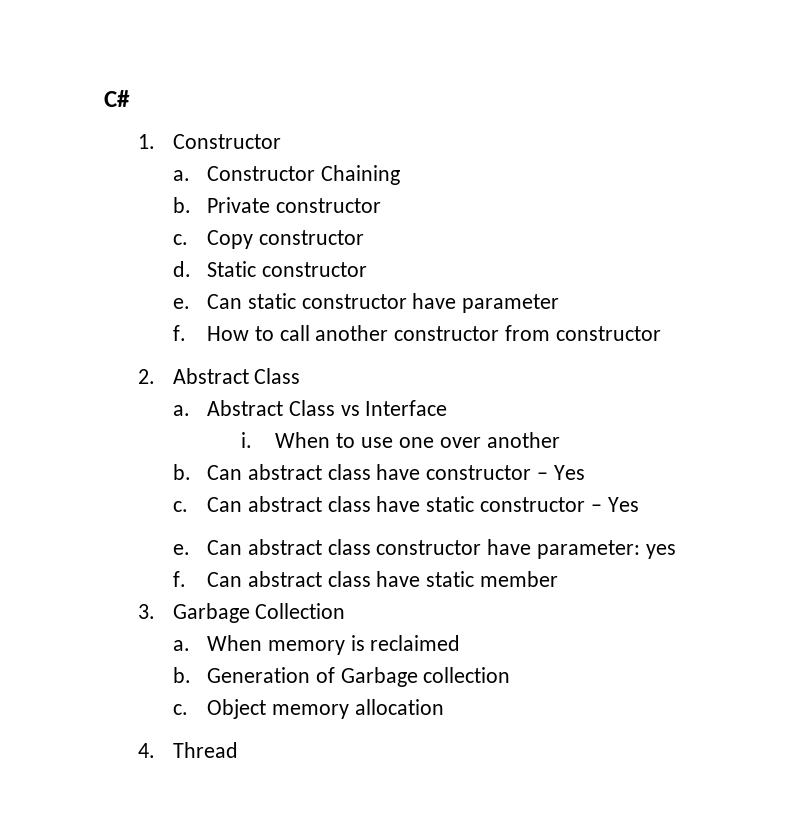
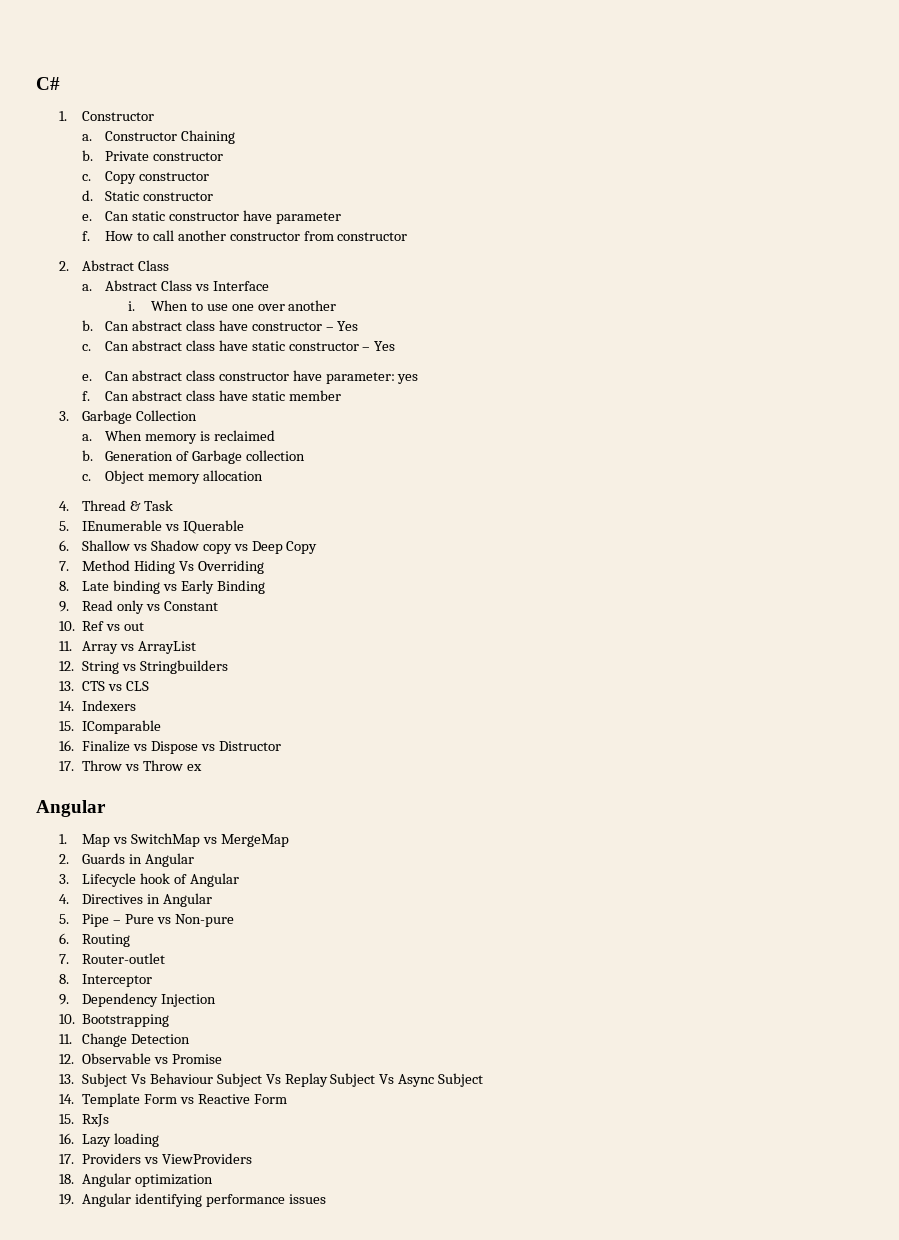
(238, 750) none -> [129,500,173,511] [58,520,244,534] [58,540,318,554] [58,560,264,574] [58,580,265,594] [58,600,218,614] [58,621,145,631] [58,641,196,654] [58,660,228,674] [58,681,149,691] [58,700,136,711] [58,720,161,734] [58,740,281,754] [58,760,202,771] [36,800,106,817] [58,833,289,847] [58,853,194,867] [58,873,239,887] [58,893,212,907] [58,914,234,927] [58,933,130,947] [58,953,165,964] [58,974,152,987] [58,993,216,1007] [58,1014,170,1027] [58,1033,190,1047] [58,1053,222,1064] [58,1073,484,1087] [58,1093,287,1107] [58,1114,109,1127] [58,1133,159,1147] [58,1153,252,1164] [58,1173,213,1187] [58,1193,326,1207] & Task // 5. IEnumerable vs IQuerable // 6. Shallow vs Shadow copy vs Deep Copy // 7. Method Hiding Vs Overriding // 8. Late binding vs Early Binding // 9. Read only vs Constant // 10. Ref vs out // 11. Array vs ArrayList // 12. String vs Stringbuilders // 13. CTS vs CLS // 14. Indexers // 15. IComparable // 16. Finalize vs Dispose vs Distructor // 17. Throw vs Throw ex // Angular // 1. Map vs SwitchMap vs MergeMap // 2. Guards in Angular // 3. Lifecycle hook of Angular // 4. Directives in Angular // 5. Pipe – Pure vs Non-pure // 6. Routing // 7. Router-outlet // 8. Interceptor // 9. Dependency Injection // 10. Bootstrapping // 11. Change Detection // 12. Observable vs Promise // 13. Subject Vs Behaviour Subject Vs Replay Subject Vs Async Subject // 14. Template Form vs Reactive Form // 15. RxJs // 16. Lazy loading // 17. Providers vs ViewProviders // 18. Angular optimization // 19. Angular identifying performance issues

